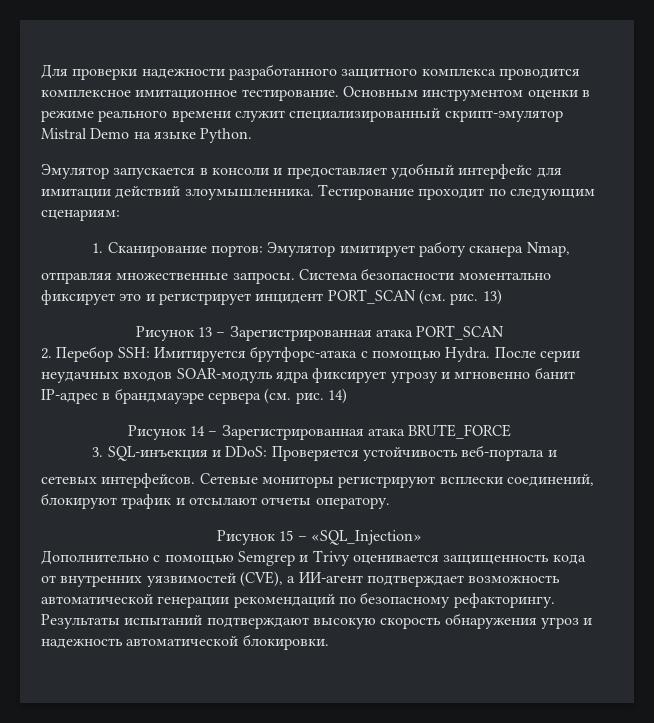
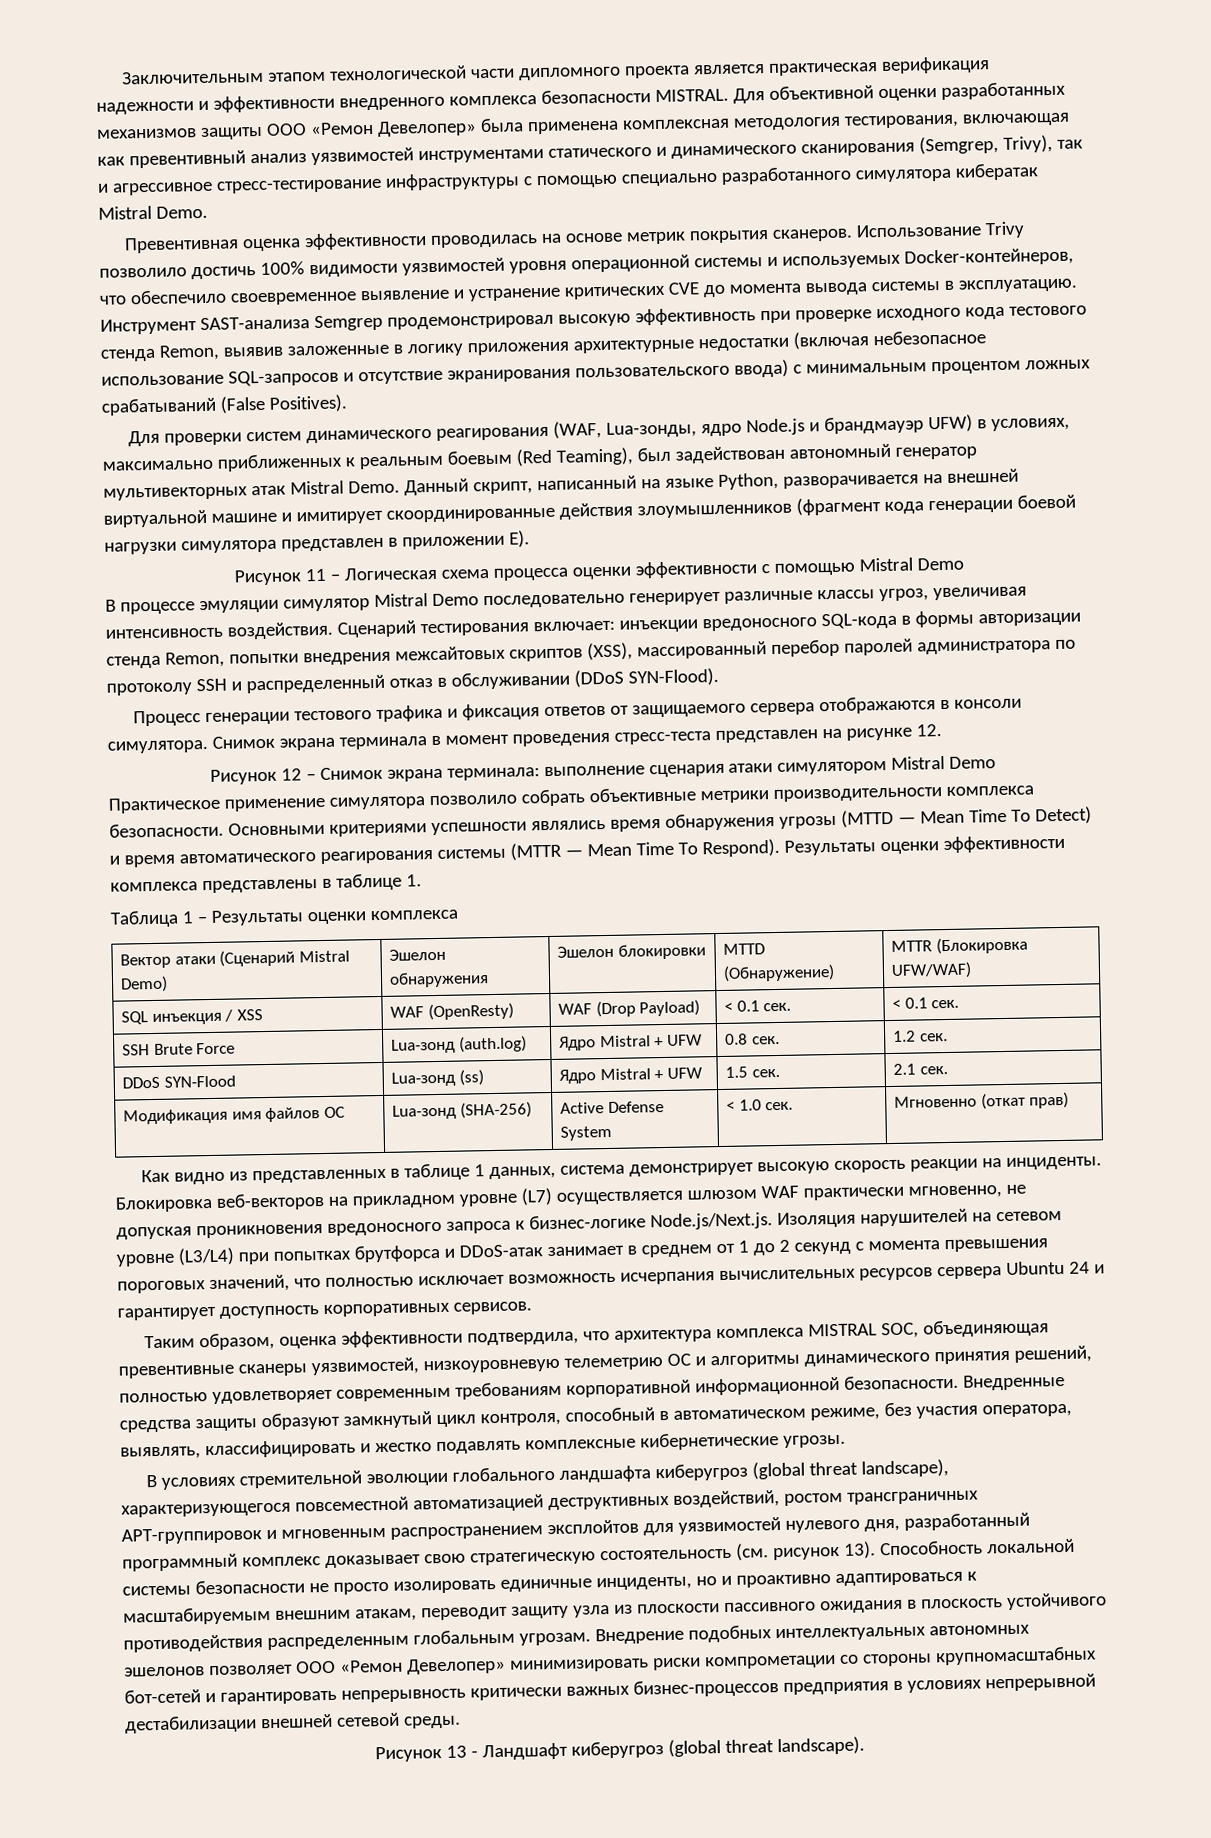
[41,64,580,80] [41,86,590,101] [41,108,563,122] [41,128,253,143] [41,163,562,179] [41,184,595,200] [41,209,120,221] [92,241,570,257] [41,268,551,284] [41,289,502,305] [135,325,505,341] [41,346,580,362] [41,367,575,383] [41,388,347,404] [127,424,512,440] [92,445,557,461] [41,473,594,488] [41,493,390,509] [217,530,422,545] [41,550,586,566] [41,571,561,587] [41,592,555,608] [41,613,593,629] [41,634,329,650] Для проверки надежности разработанного защитного комплекса проводится комплексное имитационное тестирование. Основным инструментом оценки в режиме реального времени служит специализированный скрипт-эмулятор Mistral Demo на языке Python. // Эмулятор запускается в консоли и предоставляет удобный интерфейс для имитации действий злоумышленника. Тестирование проходит по следующим сценариям: // 1. Сканирование портов: Эмулятор имитирует работу сканера Nmap, // отправляя множественные запросы. Система безопасности моментально фиксирует это и регистрирует инцидент PORT_SCAN (см. рис. 13) // Рисунок 13 – Зарегистрированная атака PORT_SCAN // 2. Перебор SSH: Имитируется брутфорс-атака с помощью Hydra. После серии неудачных входов SOAR-модуль ядра фиксирует угрозу и мгновенно банит IP-адрес в брандмауэре сервера (см. рис. 14) // Рисунок 14 – Зарегистрированная атака BRUTE_FORCE // 3. SQL-инъекция и DDoS: Проверяется устойчивость веб-портала и // сетевых интерфейсов. Сетевые мониторы регистрируют всплески соединений, блокируют трафик и отсылают отчеты оператору. // Рисунок 15 – «SQL_Injection» // Дополнительно с помощью Semgrep и Trivy оценивается защищенность кода от внутренних уязвимостей (CVE), а ИИ-агент подтверждает возможность автоматической генерации рекомендаций по безопасному рефакторингу. Результаты испытаний подтверждают высокую скорость обнаружения угроз и надежность автоматической блокировки. -> [121,56,990,85] [96,81,1066,115] [97,112,1070,141] [97,135,1083,169] [97,163,1039,196] [98,205,208,220] [123,221,1025,254] [99,247,1074,280] [99,278,1077,306] [100,305,1087,335] [100,330,986,362] [101,359,1091,387] [101,394,348,416] [127,414,1070,447] [102,443,977,472] [103,468,1019,501] [103,494,1076,528] [104,530,530,555] [234,557,964,586] [105,586,1027,615] [105,610,1081,640] [106,638,1076,669] [106,667,719,696] [132,696,1022,727] [107,724,942,754] [209,755,997,785] [108,785,1034,814] [109,806,1092,838] [109,834,1065,868] [110,873,422,894] [110,909,458,928] [120,949,350,969] [120,975,169,993] [389,948,447,961] [389,971,490,988] [557,943,706,960] [723,943,766,955] [723,963,836,982] [891,936,1028,955] [891,961,973,979] [121,1009,263,1026] [390,1002,514,1021] [558,999,701,1018] [724,1000,792,1012] [892,997,960,1009] [122,1042,236,1056] [391,1035,527,1054] [559,1034,703,1051] [725,1033,780,1045] [893,1030,948,1042] [122,1075,236,1089] [391,1069,484,1087] [559,1067,703,1084] [725,1066,780,1078] [893,1063,948,1075] [123,1106,345,1125] [392,1101,532,1120] [560,1101,664,1114] [560,1125,613,1141] [726,1099,794,1111] [894,1091,1070,1110] [140,1156,1102,1185] [115,1184,1026,1213] [116,1208,1062,1240] [116,1238,1048,1267] [117,1260,1105,1294] [117,1301,532,1321] [143,1319,1049,1351] [118,1345,1092,1379] [119,1373,1065,1405] [119,1402,1072,1433] [120,1432,846,1460] [145,1459,949,1490] [121,1490,979,1518] [121,1512,1030,1545] [122,1538,1075,1572] [122,1571,977,1596] [123,1592,1107,1626] [123,1624,1030,1653] [124,1646,1097,1677] [124,1673,1096,1705] [125,1712,461,1734] [375,1736,865,1763] Заключительным этапом технологической части дипломного проекта является практическая верификация надежности и эффективности внедренного комплекса безопасности MISTRAL. Для объективной оценки разработанных механизмов защиты ООО «Ремон Девелопер» была применена комплексная методология тестирования, включающая как превентивный анализ уязвимостей инструментами статического и динамического сканирования (Semgrep, Trivy), так и агрессивное стресс-тестирование инфраструктуры с помощью специально разработанного симулятора кибератак Mistral Demo. // Превентивная оценка эффективности проводилась на основе метрик покрытия сканеров. Использование Trivy позволило достичь 100% видимости уязвимостей уровня операционной системы и используемых Docker-контейнеров, что обеспечило своевременное выявление и устранение критических CVE до момента вывода системы в эксплуатацию. Инструмент SAST-анализа Semgrep продемонстрировал высокую эффективность при проверке исходного кода тестового стенда Remon, выявив заложенные в логику приложения архитектурные недостатки (включая небезопасное использование SQL-запросов и отсутствие экранирования пользовательского ввода) с минимальным процентом ложных срабатываний (False Positives). // Для проверки систем динамического реагирования (WAF, Lua-зонды, ядро Node.js и брандмауэр UFW) в условиях, максимально приближенных к реальным боевым (Red Teaming), был задействован автономный генератор мультивекторных атак Mistral Demo. Данный скрипт, написанный на языке Python, разворачивается на внешней виртуальной машине и имитирует скоординированные действия злоумышленников (фрагмент кода генерации боевой нагрузки симулятора представлен в приложении Е). // Рисунок 11 – Логическая схема процесса оценки эффективности с помощью Mistral Demo // В процессе эмуляции симулятор Mistral Demo последовательно генерирует различные классы угроз, увеличивая интенсивность воздействия. Сценарий тестирования включает: инъекции вредоносного SQL-кода в формы авторизации стенда Remon, попытки внедрения межсайтовых скриптов (XSS), массированный перебор паролей администратора по протоколу SSH и распределенный отказ в обслуживании (DDoS SYN-Flood). // Процесс генерации тестового трафика и фиксация ответов от защищаемого сервера отображаются в консоли симулятора. Снимок экрана терминала в момент проведения стресс-теста представлен на рисунке 12. // Рисунок 12 – Снимок экрана терминала: выполнение сценария атаки симулятором Mistral Demo // Практическое применение симулятора позволило собрать объективные метрики производительности комплекса безопасности. Основными критериями успешности являлись время обнаружения угрозы (MTTD — Mean Time To Detect) и время автоматического реагирования системы (MTTR — Mean Time To Respond). Результаты оценки эффективности комплекса представлены в таблице 1. // Таблица 1 – Результаты оценки комплекса // Вектор атаки (Сценарий Mistral Demo) | Эшелон обнаружения | Эшелон блокировки | MTTD (Обнаружение) | MTTR (Блокировка UFW/WAF) // SQL инъекция / XSS | WAF (OpenResty) | WAF (Drop Payload) | < 0.1 сек. | < 0.1 сек. // SSH Brute Force | Lua-зонд (auth.log) | Ядро Mistral + UFW | 0.8 сек. | 1.2 сек. // DDoS SYN-Flood | Lua-зонд (ss) | Ядро Mistral + UFW | 1.5 сек. | 2.1 сек. // Модификация имя файлов ОС | Lua-зонд (SHA-256) | Active Defense System | < 1.0 сек. | Мгновенно (откат прав) // Как видно из представленных в таблице 1 данных, система демонстрирует высокую скорость реакции на инциденты. Блокировка веб-векторов на прикладном уровне (L7) осуществляется шлюзом WAF практически мгновенно, не допуская проникновения вредоносного запроса к бизнес-логике Node.js/Next.js. Изоляция нарушителей на сетевом уровне (L3/L4) при попытках брутфорса и DDoS-атак занимает в среднем от 1 до 2 секунд с момента превышения пороговых значений, что полностью исключает возможность исчерпания вычислительных ресурсов сервера Ubuntu 24 и гарантирует доступность корпоративных сервисов. // Таким образом, оценка эффективности подтвердила, что архитектура комплекса MISTRAL SOC, объединяющая превентивные сканеры уязвимостей, низкоуровневую телеметрию ОС и алгоритмы динамического принятия решений, полностью удовлетворяет современным требованиям корпоративной информационной безопасности. Внедренные средства защиты образуют замкнутый цикл контроля, способный в автоматическом режиме, без участия оператора, выявлять, классифицировать и жестко подавлять комплексные кибернетические угрозы. // В условиях стремительной эволюции глобального ландшафта киберугроз (global threat landscape), характеризующегося повсеместной автоматизацией деструктивных воздействий, ростом трансграничных APT-группировок и мгновенным распространением эксплойтов для уязвимостей нулевого дня, разработанный программный комплекс доказывает свою стратегическую состоятельность (см. рисунок 13). Способность локальной системы безопасности не просто изолировать единичные инциденты, но и проактивно адаптироваться к масштабируемым внешним атакам, переводит защиту узла из плоскости пассивного ожидания в плоскость устойчивого противодействия распределенным глобальным угрозам. Внедрение подобных интеллектуальных автономных эшелонов позволяет ООО «Ремон Девелопер» минимизировать риски компрометации со стороны крупномасштабных бот-сетей и гарантировать непрерывность критически важных бизнес-процессов предприятия в условиях непрерывной дестабилизации внешней сетевой среды. // Рисунок 13 - Ландшафт киберугроз (global threat landscape).

